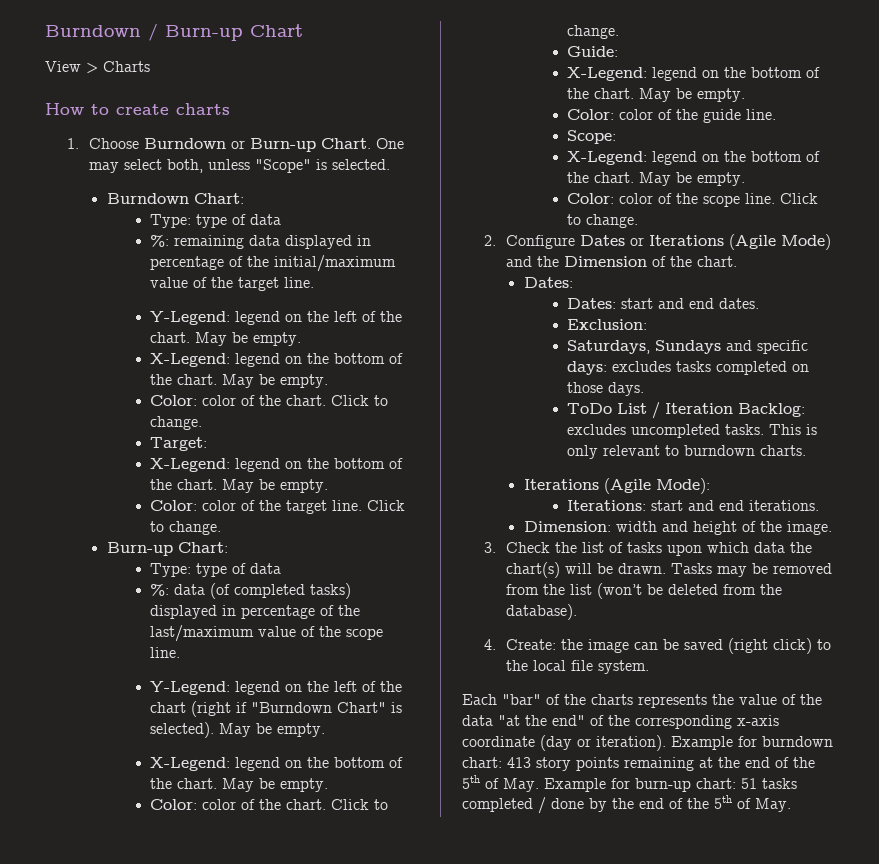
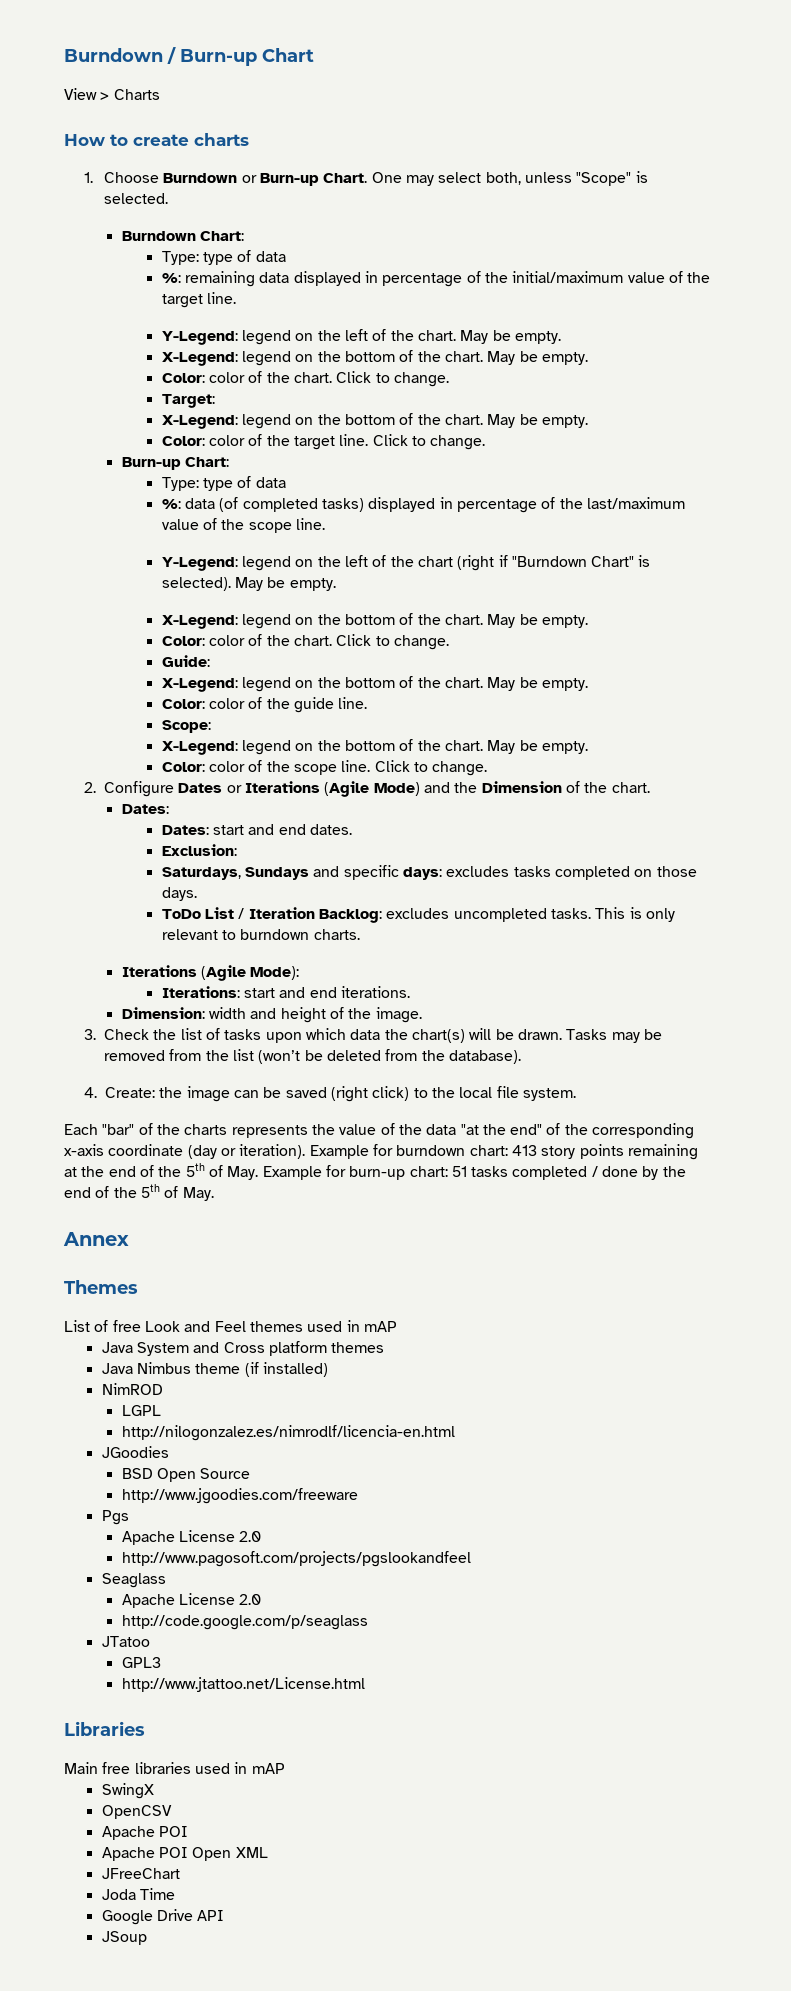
(791, 805) none -> [63,1232,129,1246] [64,1280,138,1294] [64,1320,397,1332] [101,1341,385,1356] [101,1362,328,1377] [101,1383,163,1395] [121,1405,161,1416] [121,1425,455,1441] [101,1446,169,1458] [121,1468,251,1482] [121,1488,358,1504] [101,1510,129,1525] [121,1530,262,1545] [121,1551,471,1567] [101,1573,166,1588] [121,1593,262,1608] [121,1615,368,1630] [101,1636,150,1647] [121,1657,161,1668] [121,1677,365,1692] [64,1721,145,1736] [64,1762,285,1774] [101,1783,154,1799] [101,1805,172,1819] [101,1826,188,1840] [101,1847,268,1861] [101,1868,180,1879] [101,1888,175,1900] [101,1909,225,1925] [101,1931,147,1945] // Annex // Themes // List of free Look and Feel themes used in mAP // Java System and Cross platform themes // Java Nimbus theme (if installed) // NimROD // LGPL // http://nilogonzalez.es/nimrodlf/licencia-en.html // JGoodies // BSD Open Source // http://www.jgoodies.com/freeware // Pgs // Apache License 2.0 // http://www.pagosoft.com/projects/pgslookandfeel // Seaglass // Apache License 2.0 // http://code.google.com/p/seaglass // JTatoo // GPL3 // http://www.jtattoo.net/License.html // Libraries // Main free libraries used in mAP // SwingX // OpenCSV // Apache POI // Apache POI Open XML // JFreeChart // Joda Time // Google Drive API // JSoup

